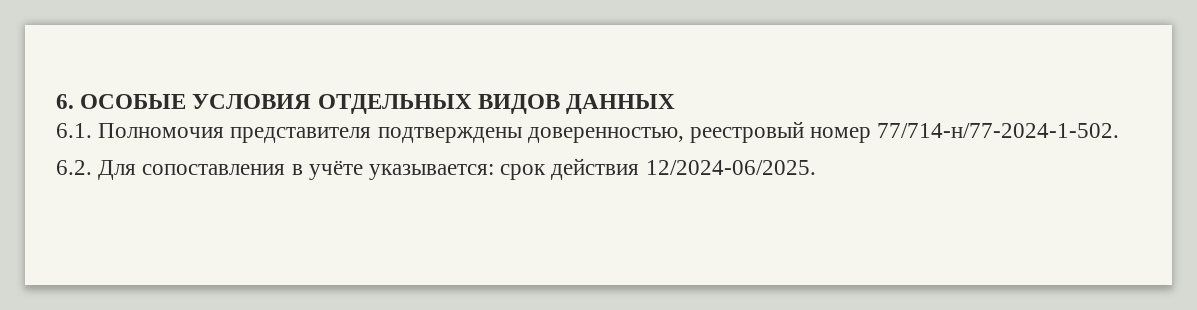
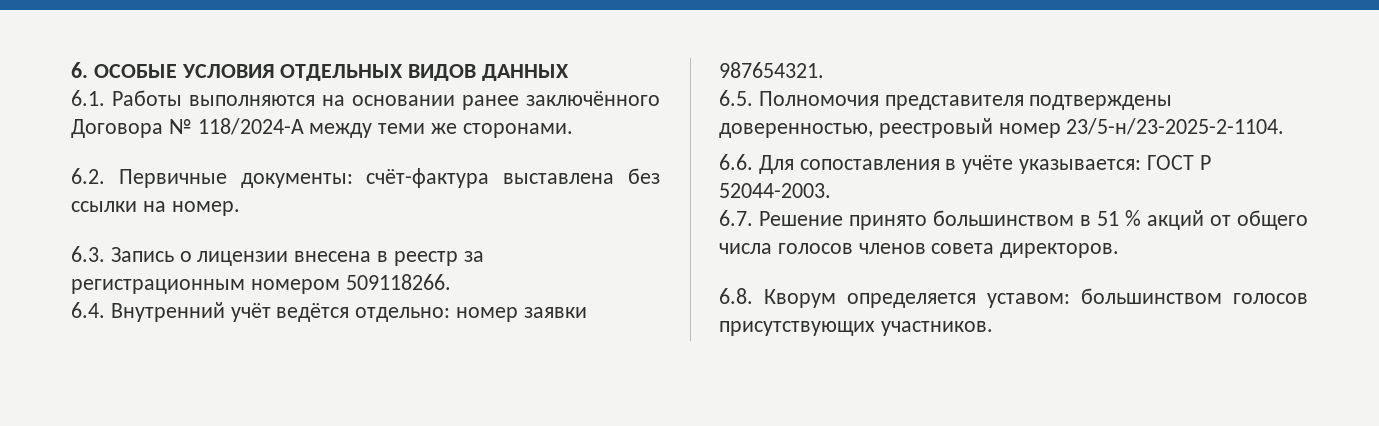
(92, 130) none -> [112,90,660,110] [71,118,573,138] [71,168,660,188] [71,201,240,216] [71,246,484,266] [71,274,451,294] [71,302,587,322] [719,62,824,78] [719,90,753,106] Работы выполняются на основании ранее заключённого Договора № 118/2024-А между теми же сторонами. // 6.2. Первичные документы: счёт-фактура выставлена без ссылки на номер. // 6.3. Запись о лицензии внесена в реестр за регистрационным номером 509118266. // 6.4. Внутренний учёт ведётся отдельно: номер заявки 987654321. // 6.5.
[877,123,1120,138] [56,160,92,175] 77/714-н/77-2024-1-502. // 6.2. -> [1066,118,1285,135] [719,154,753,170] 23/5-н/23-2025-2-1104. // 6.6.
[500,158,816,180] срок действия 12/2024-06/2025. -> [1146,155,1211,170] [719,183,831,198] [719,210,1308,230] [719,243,1120,258] [719,288,1308,308] [719,321,993,336] ГОСТ Р 52044-2003. // 6.7. Решение принято большинством в 51 % акций от общего числа голосов членов совета директоров. // 6.8. Кворум определяется уставом: большинством голосов присутствующих участников.

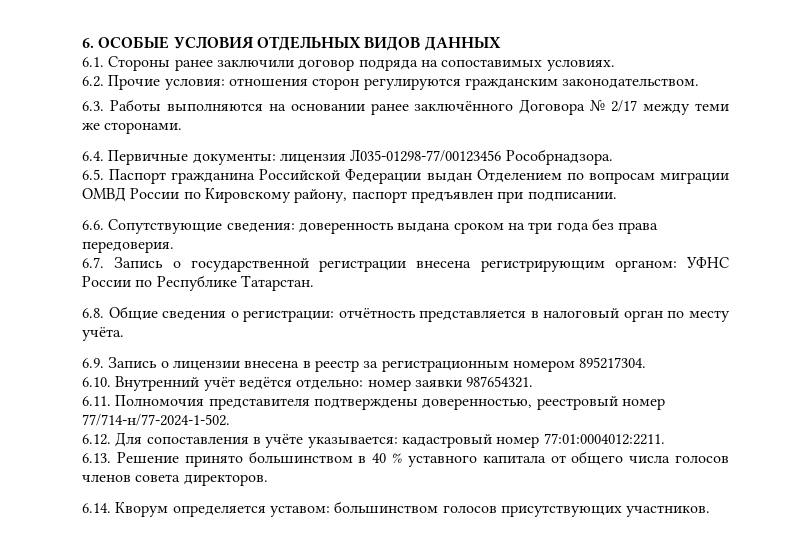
(105, 98) none -> [108,56,615,71] [82,75,700,90] [82,101,104,111] Стороны ранее заключили договор подряда на сопоставимых условиях. // 6.2. Прочие условия: отношения сторон регулируются гражданским законодательством. // 6.3.
[197,118,304,135] 118/2024-А -> [611,100,638,112] 2/17
[71,168,105,184] 6.2. -> [82,151,104,161] 6.4.
[366,168,660,188] [71,201,240,216] [71,246,105,262] счёт-фактура выставлена без ссылки на номер. // 6.3. -> [279,149,613,165] [82,169,729,184] [82,187,617,203] [82,218,659,234] [82,241,174,253] [82,257,729,272] [82,275,314,291] [82,306,730,322] [82,327,124,341] [82,358,104,368] лицензия Л035-01298-77/00123456 Рособрнадзора. // 6.5. Паспорт гражданина Российской Федерации выдан Отделением по вопросам миграции ОМВД России по Кировскому району, паспорт предъявлен при подписании. // 6.6. Сопутствующие сведения: доверенность выдана сроком на три года без права передоверия. // 6.7. Запись о государственной регистрации внесена регистрирующим органом: УФНС России по Республике Татарстан. // 6.8. Общие сведения о регистрации: отчётность представляется в налоговый орган по месту учёта. // 6.9.
[345,274,451,290] [71,302,105,318] 509118266. // 6.4. -> [579,357,647,369] [82,377,111,387] 895217304. // 6.10.
[719,90,753,106] 6.5. -> [82,396,111,406] 6.11.
[1066,118,1285,135] [719,154,753,170] 23/5-н/23-2025-2-1104. // 6.6. -> [82,414,230,426] [82,434,111,445] 77/714-н/77-2024-1-502. // 6.12.
[1146,155,1211,170] [719,183,831,198] [719,210,1204,230] ГОСТ Р 52044-2003. // 6.7. Решение принято большинством в 51 % акций -> [401,433,665,448] [82,451,546,467] кадастровый номер 77:01:0004012:2211. // 6.13. Решение принято большинством в 40 % уставного капитала
[719,288,753,304] 6.8. -> [82,503,111,513] 6.14.

